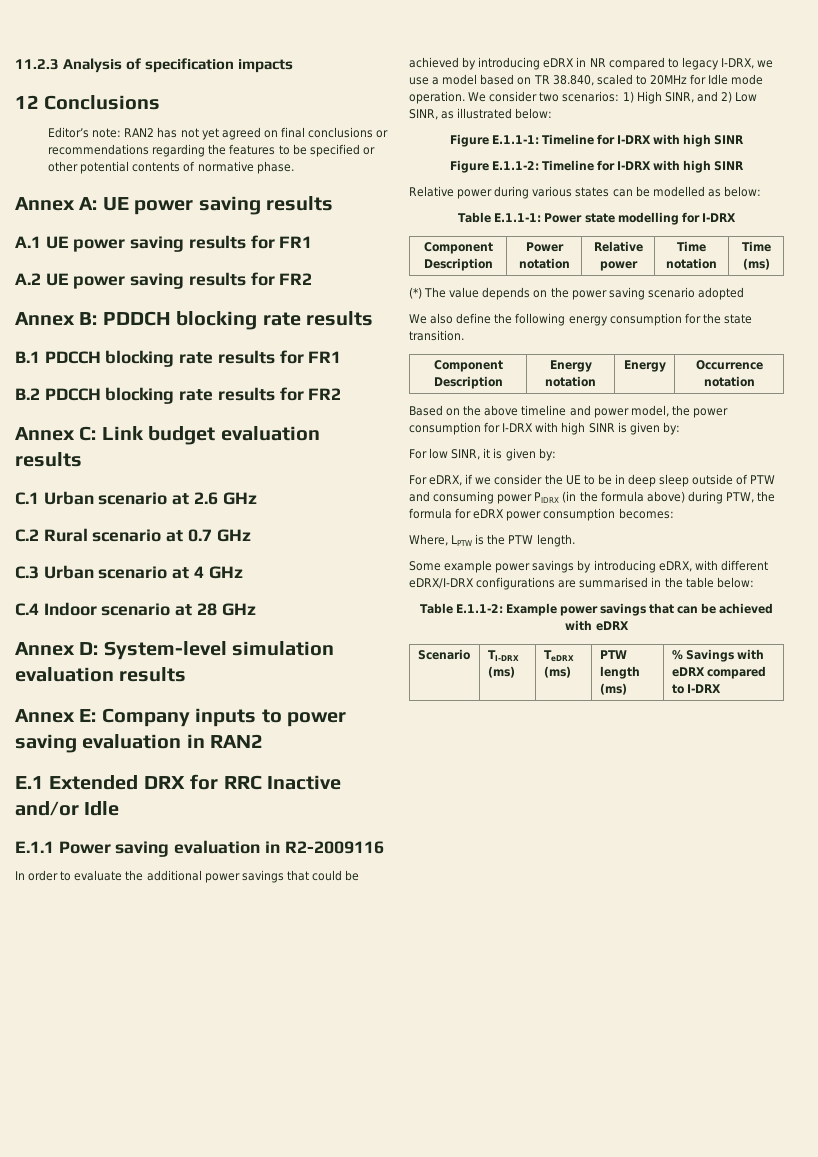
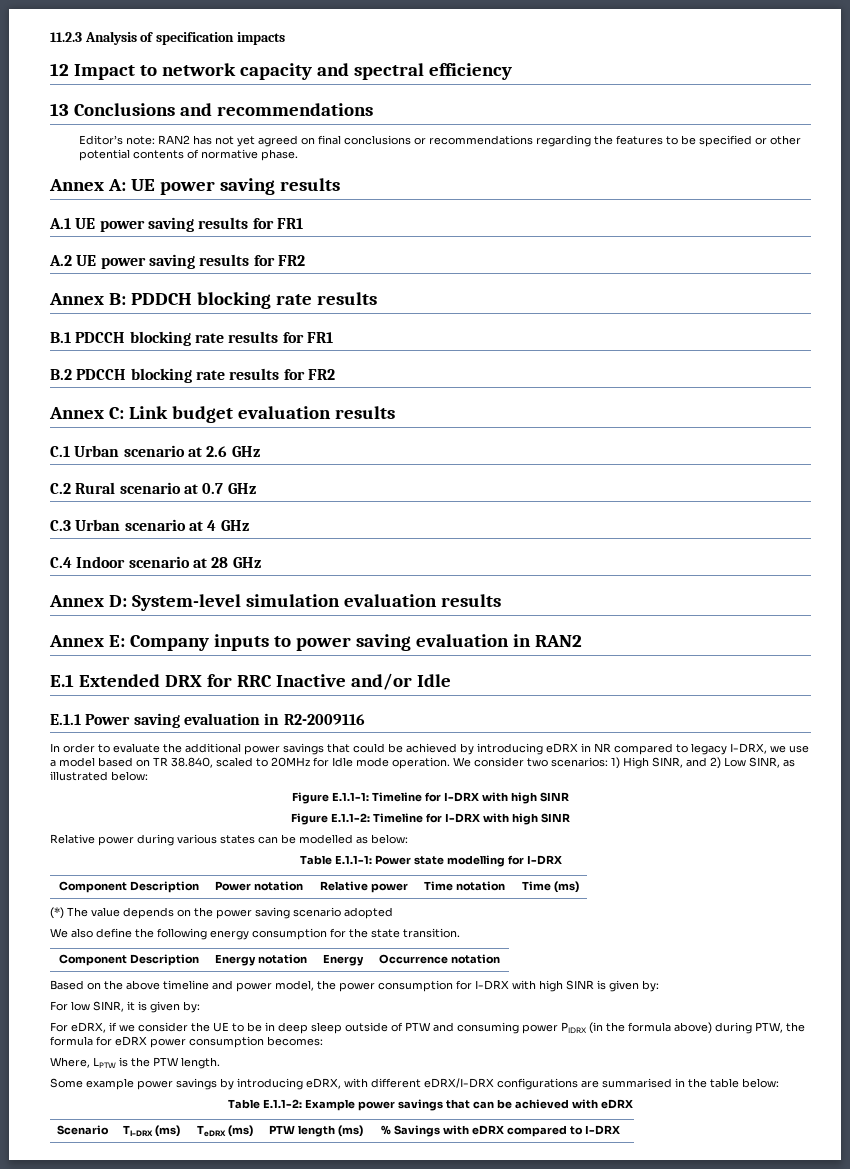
(39, 102) none -> [73,63,512,80] [50,103,69,116] Impact to network capacity and spectral efficiency // 13
(161, 102) none -> [179,103,373,116] and recommendations

